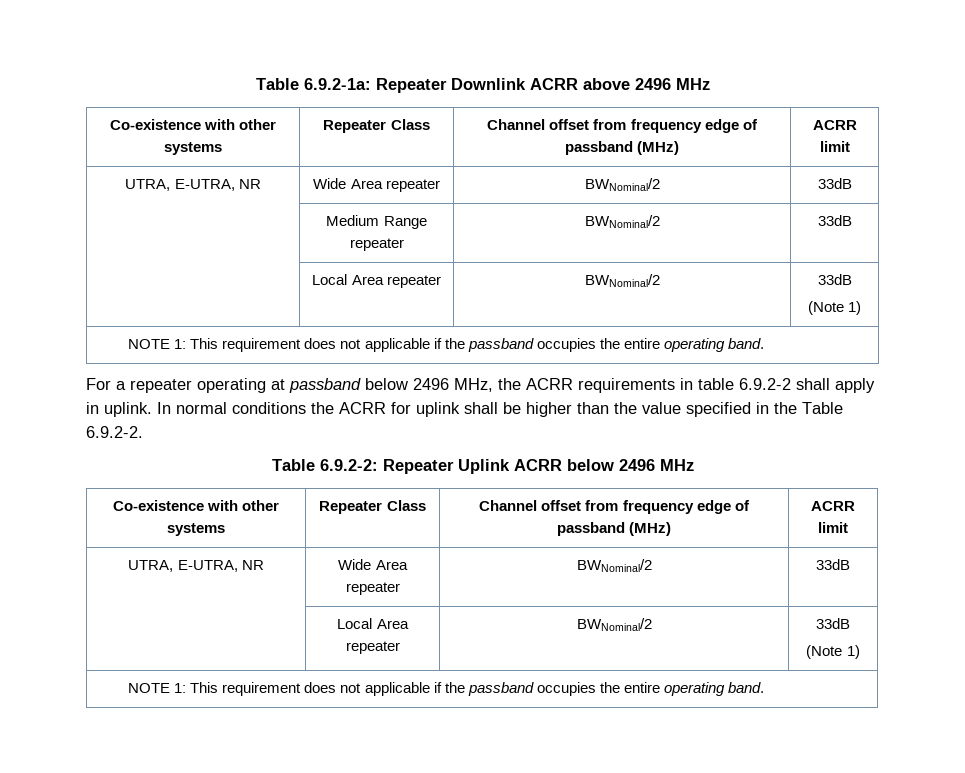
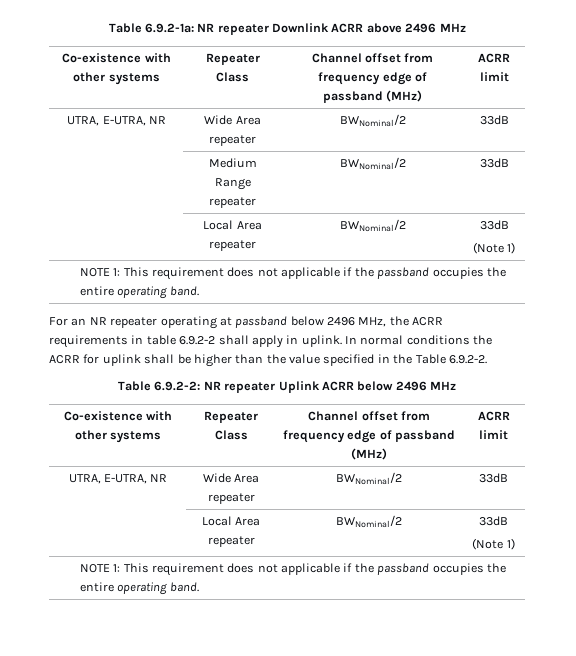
[375,78,447,93] Repeater -> [197,23,269,35] NR repeater
[116,381,126,390] a -> [71,317,107,326] an NR
[382,459,454,474] Repeater -> [203,381,276,393] NR repeater

